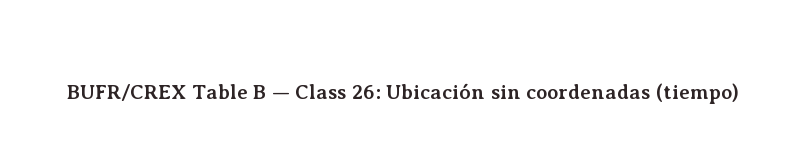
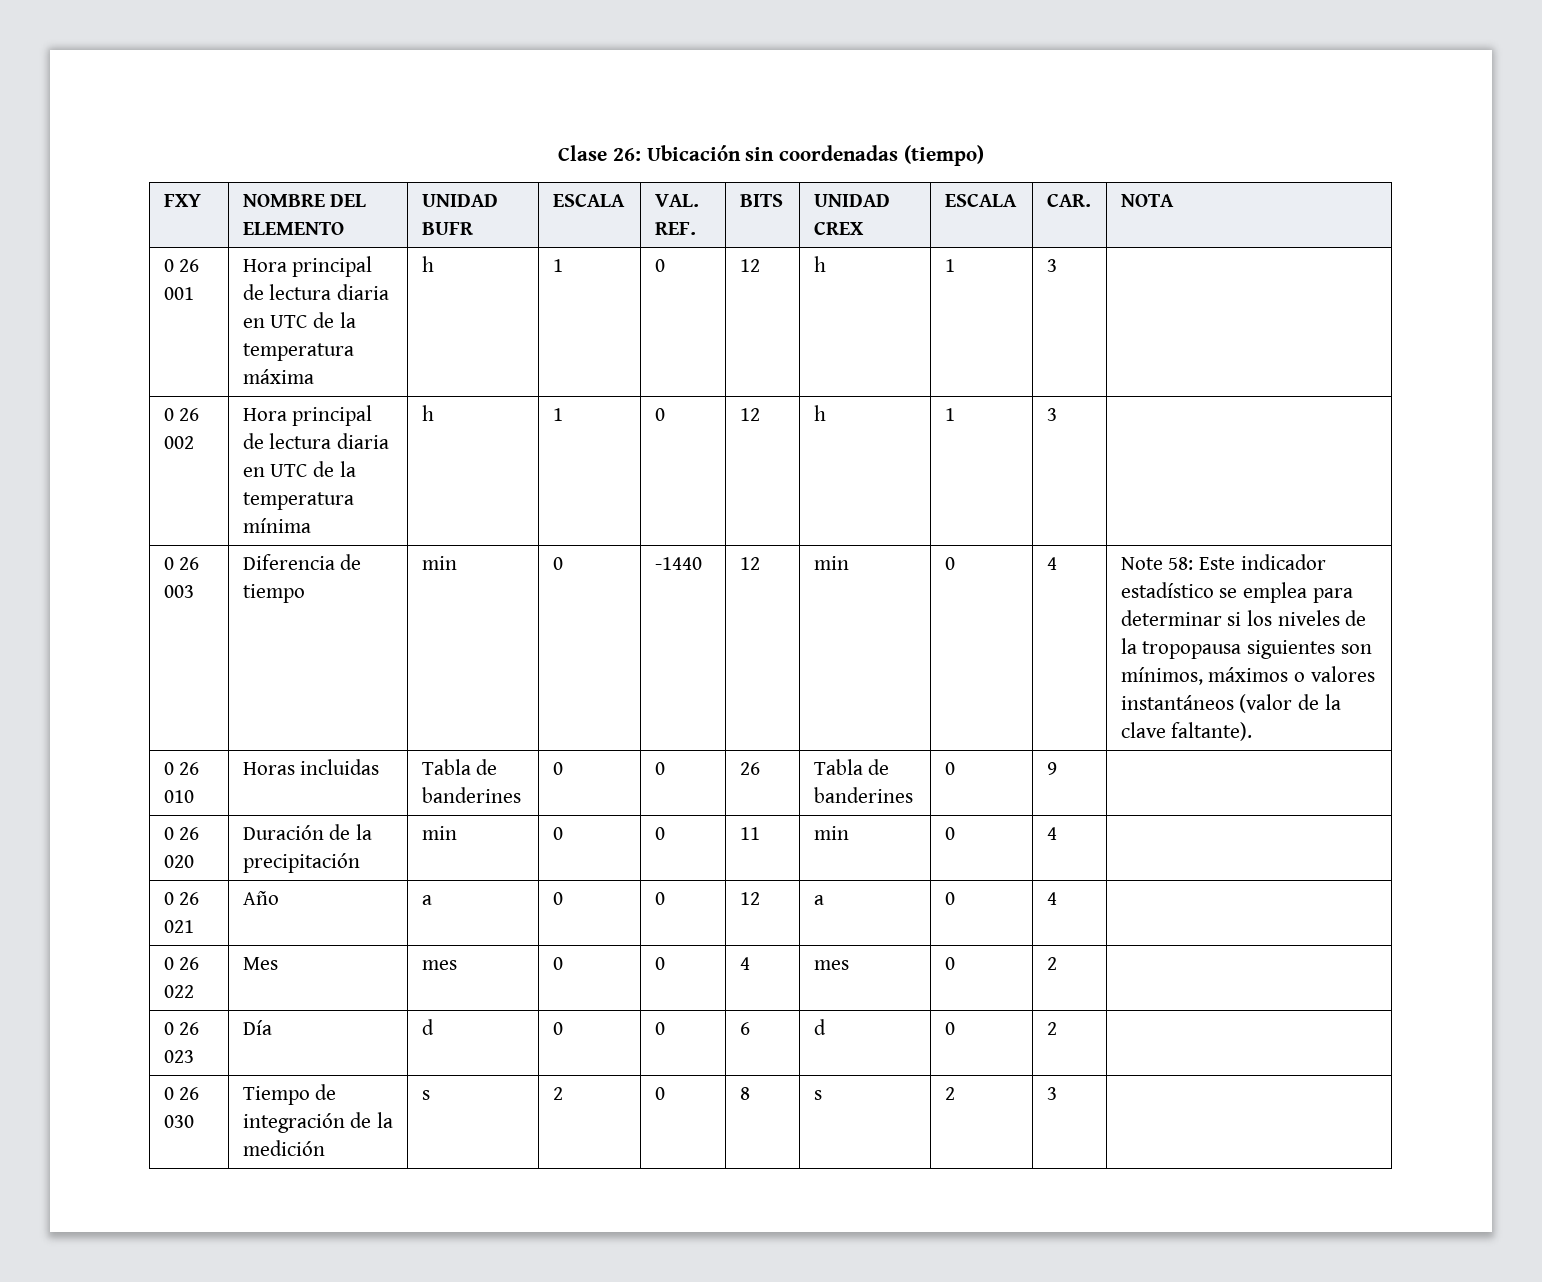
[67,84,347,101] BUFR/CREX Table B — Class -> [558,145,608,161] Clase
(739, 93) none -> [163,194,201,207] [242,194,367,207] [242,222,344,235] [421,194,498,207] [421,222,474,235] [552,194,625,207] [654,194,699,207] [654,222,696,235] [739,194,783,207] [813,194,890,207] [813,222,864,235] [944,194,1017,207] [1046,194,1091,207] [1120,194,1174,207] [163,259,200,272] [163,287,194,300] [242,256,373,277] [242,284,390,300] [242,312,356,328] [242,343,354,361] [242,369,314,384] [421,256,434,272] [552,259,563,272] [654,259,665,272] [739,259,760,272] [813,256,826,272] [944,259,955,272] [1046,259,1057,272] [163,408,200,421] [163,436,194,449] [242,405,373,426] [242,433,390,449] [242,461,356,477] [242,492,354,510] [242,518,311,533] [421,405,434,421] [552,408,563,421] [654,408,665,421] [739,408,760,421] [813,405,826,421] [944,408,955,421] [1046,408,1057,421] [163,557,200,570] [163,585,194,598] [242,554,362,570] [242,584,305,603] [421,556,457,570] [552,557,563,570] [654,557,702,570] [739,557,760,570] [813,556,849,570] [944,557,955,570] [1046,557,1057,570] [1120,554,1326,570] [1120,582,1353,603] [1120,610,1367,626] [1120,638,1372,659] [1120,666,1375,685] [1120,694,1341,713] [1120,722,1253,741] [163,762,200,775] [163,790,194,803] [242,759,380,775] [421,759,498,775] [421,787,521,803] [552,762,563,775] [654,762,665,775] [739,762,760,775] [813,759,890,775] [813,787,913,803] [944,762,955,775] [1046,762,1057,775] [163,827,200,840] [163,855,194,868] [242,824,373,840] [242,853,360,873] [421,826,457,840] [552,827,563,840] [654,827,665,840] [739,827,760,840] [813,826,849,840] [944,827,955,840] [1046,827,1057,840] [163,892,200,905] [163,920,194,933] [242,891,279,905] [421,895,432,905] [552,892,563,905] [654,892,665,905] [739,892,760,905] [813,895,824,905] [944,892,955,905] [1046,892,1057,905] [163,957,200,970] [163,985,194,998] [242,957,278,970] [421,960,457,970] [552,957,563,970] [654,957,665,970] [739,957,750,970] [813,960,849,970] [944,957,955,970] [1046,957,1057,970] [163,1022,200,1035] [163,1050,194,1063] [242,1020,272,1035] [421,1019,434,1035] [552,1022,563,1035] [654,1022,665,1035] [739,1022,750,1035] [813,1019,826,1035] [944,1022,955,1035] [1046,1022,1057,1035] [163,1087,200,1100] [163,1115,194,1128] [242,1084,337,1105] [242,1112,394,1133] [242,1140,325,1156] [421,1090,430,1100] [552,1087,563,1100] [654,1087,665,1100] [739,1087,750,1100] [813,1090,822,1100] [944,1087,955,1100] [1046,1087,1057,1100] // FXY | NOMBRE DEL ELEMENTO | UNIDAD BUFR | ESCALA | VAL. REF. | BITS | UNIDAD CREX | ESCALA | CAR. | NOTA // 0 26 001 | Hora principal de lectura diaria en UTC de la temperatura máxima | h | 1 | 0 | 12 | h | 1 | 3 | // 0 26 002 | Hora principal de lectura diaria en UTC de la temperatura mínima | h | 1 | 0 | 12 | h | 1 | 3 | // 0 26 003 | Diferencia de tiempo | min | 0 | -1440 | 12 | min | 0 | 4 | Note 58: Este indicador estadístico se emplea para determinar si los niveles de la tropopausa siguientes son mínimos, máximos o valores instantáneos (valor de la clave faltante). // 0 26 010 | Horas incluidas | Tabla de banderines | 0 | 0 | 26 | Tabla de banderines | 0 | 9 | // 0 26 020 | Duración de la precipitación | min | 0 | 0 | 11 | min | 0 | 4 | // 0 26 021 | Año | a | 0 | 0 | 12 | a | 0 | 4 | // 0 26 022 | Mes | mes | 0 | 0 | 4 | mes | 0 | 2 | // 0 26 023 | Día | d | 0 | 0 | 6 | d | 0 | 2 | // 0 26 030 | Tiempo de integración de la medición | s | 2 | 0 | 8 | s | 2 | 3 |

